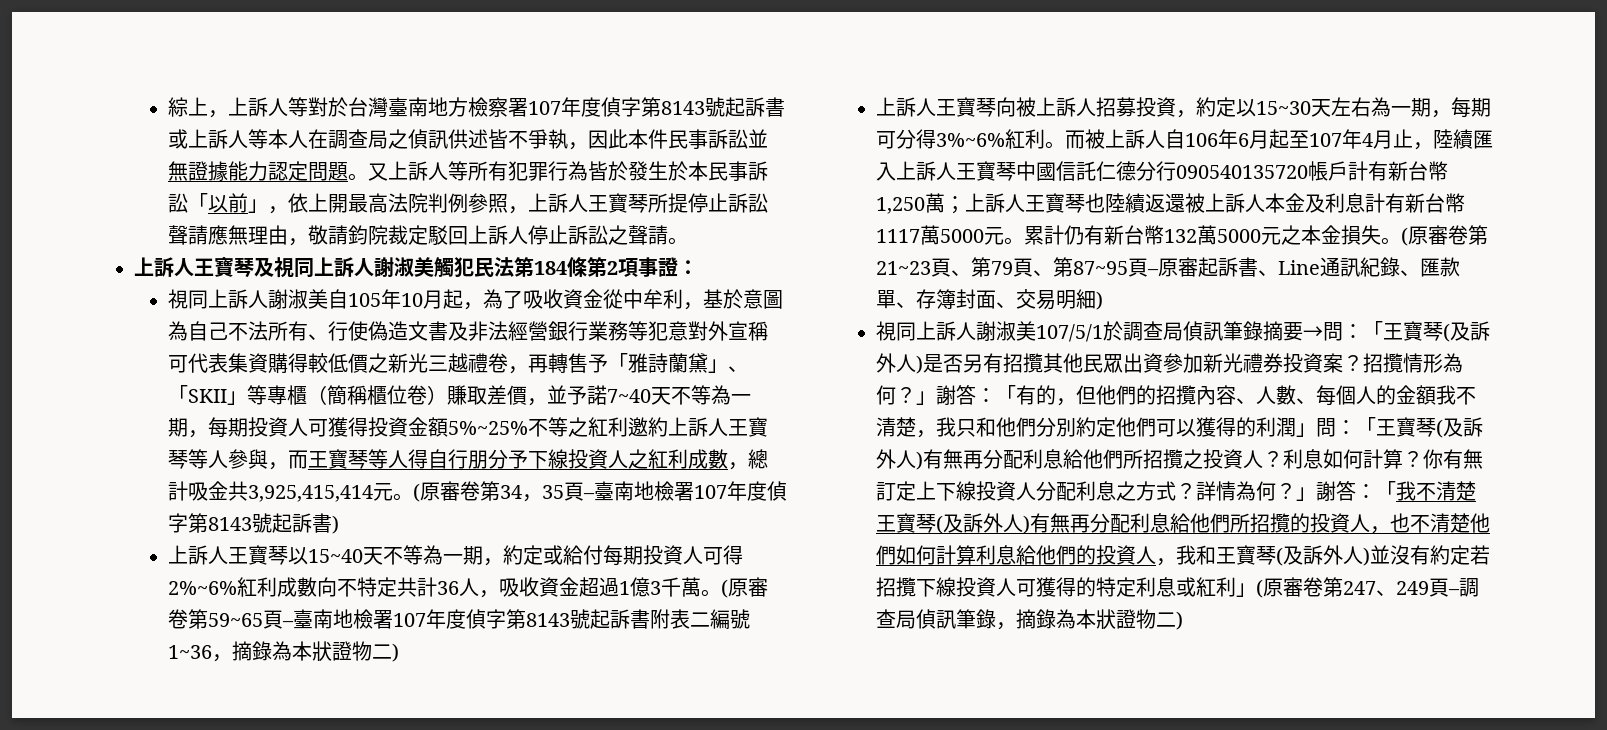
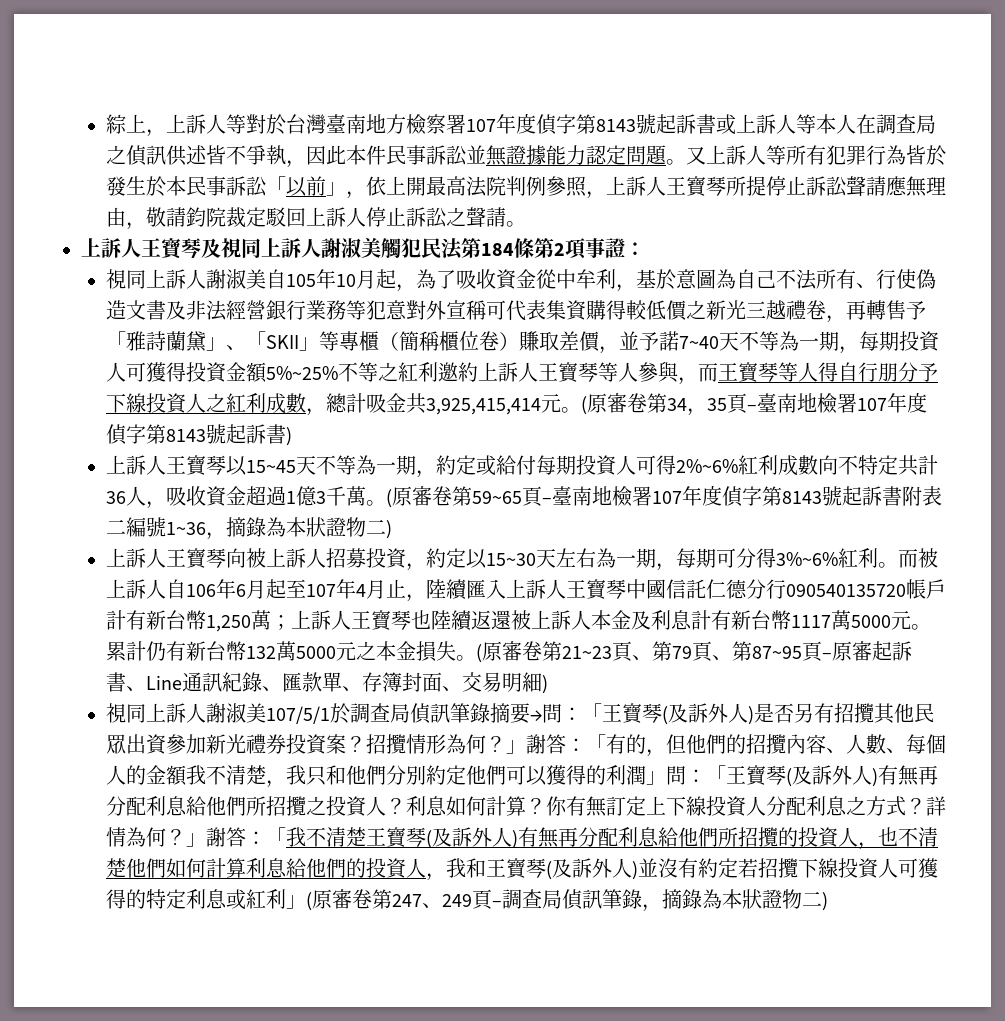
[307,549,363,563] 15~40 -> [245,460,296,473] 15~45

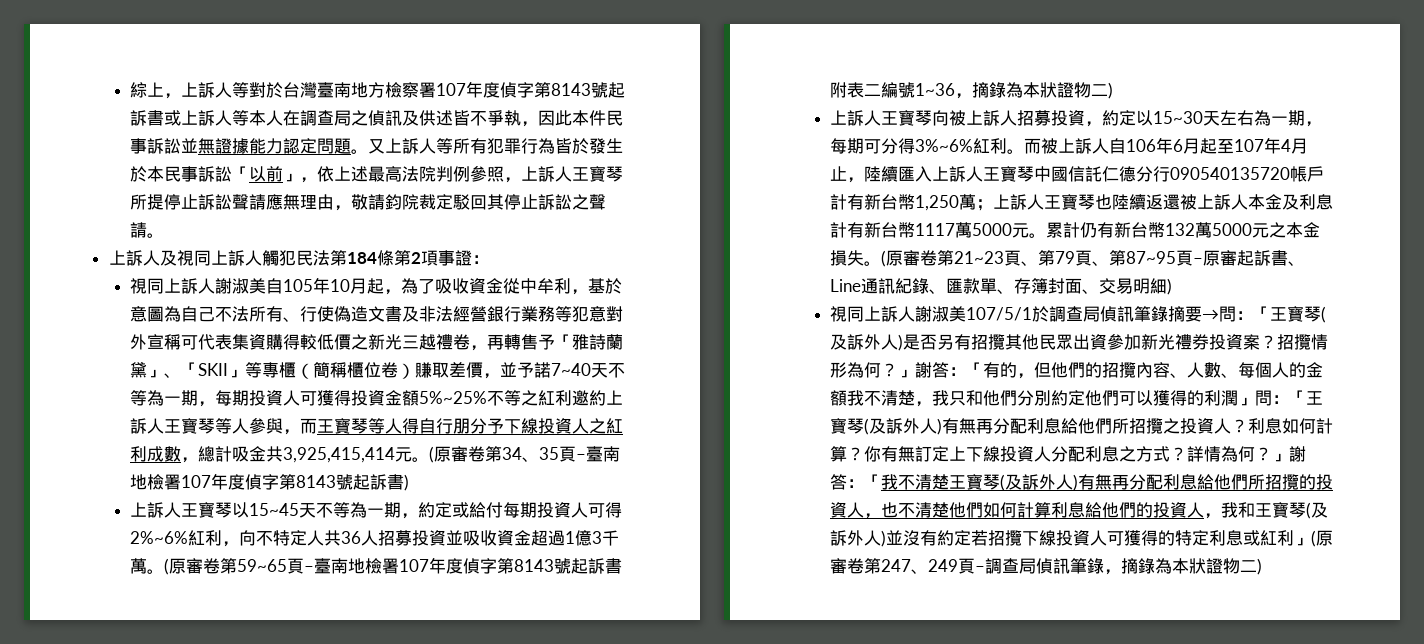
(166, 155) none -> [402,110,420,126] 及
[405,177,426,196] 開 -> [351,166,369,182] 述
[305,207,366,227] 上訴人 -> [487,194,505,210] 其
[141,238,201,260] 王寶琴 -> (160, 258) none
[321,237,381,258] 謝淑美 -> (262, 258) none
[686,408,707,416] ， -> [522,457,540,462] 、
[777,455,818,476] 成數 -> [222,541,240,547] ，
[897,455,938,476] [105,486,166,509] 共計36人， -> [307,530,464,546] 人共36人招募投資並

